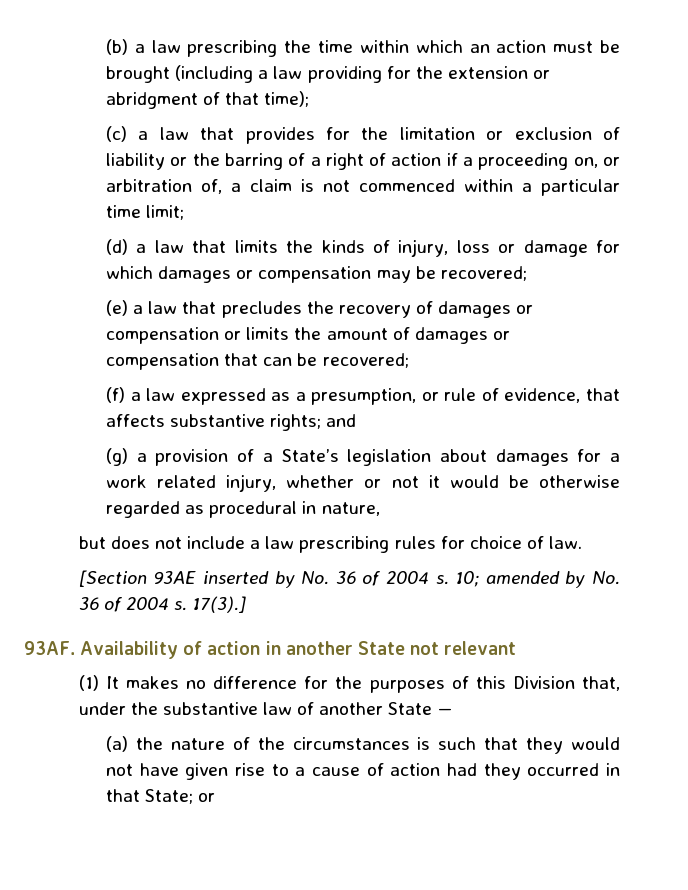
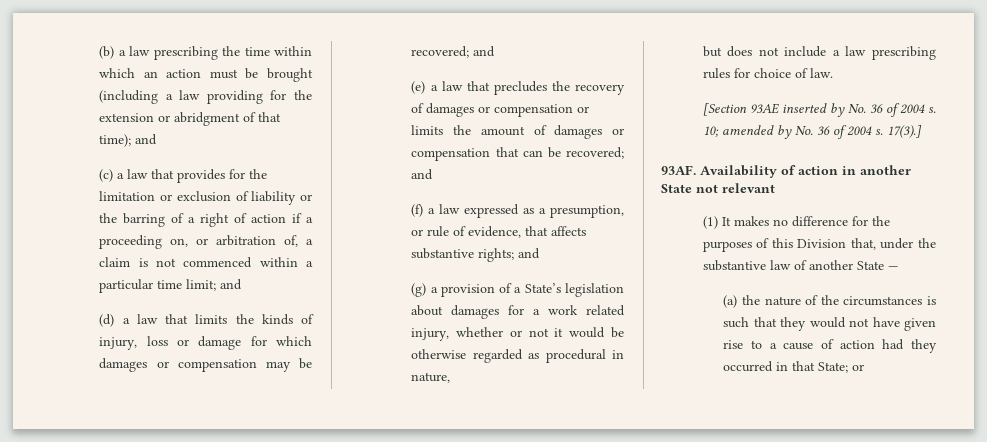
(310, 99) none -> [135,134,158,145] and
(185, 212) none -> [220,279,243,290] and
(527, 273) none -> [473,46,496,57] and
(409, 360) none -> [411,169,434,180] and

